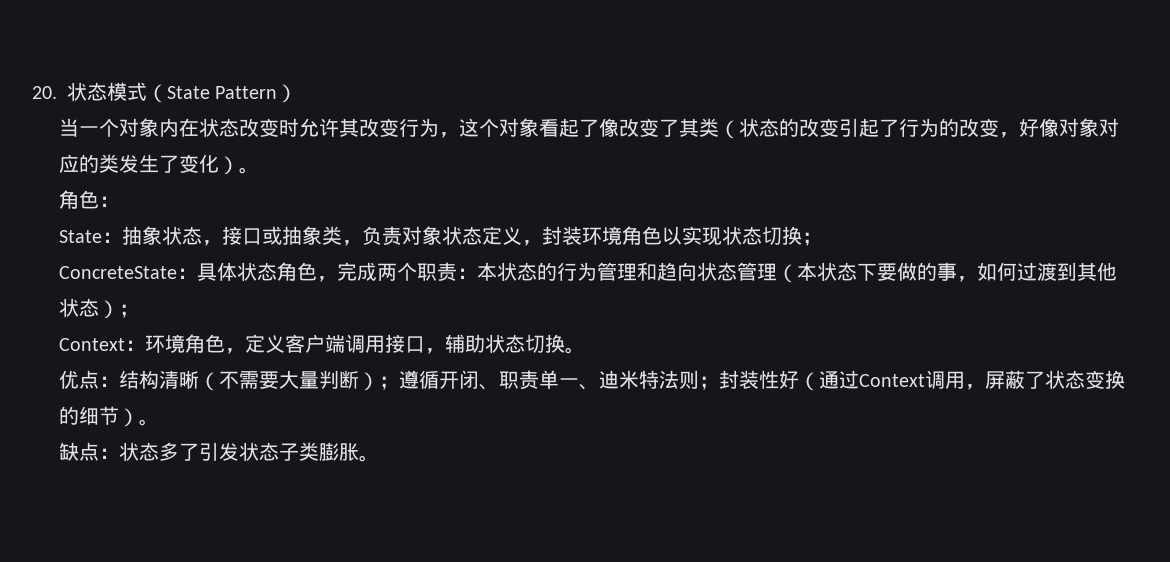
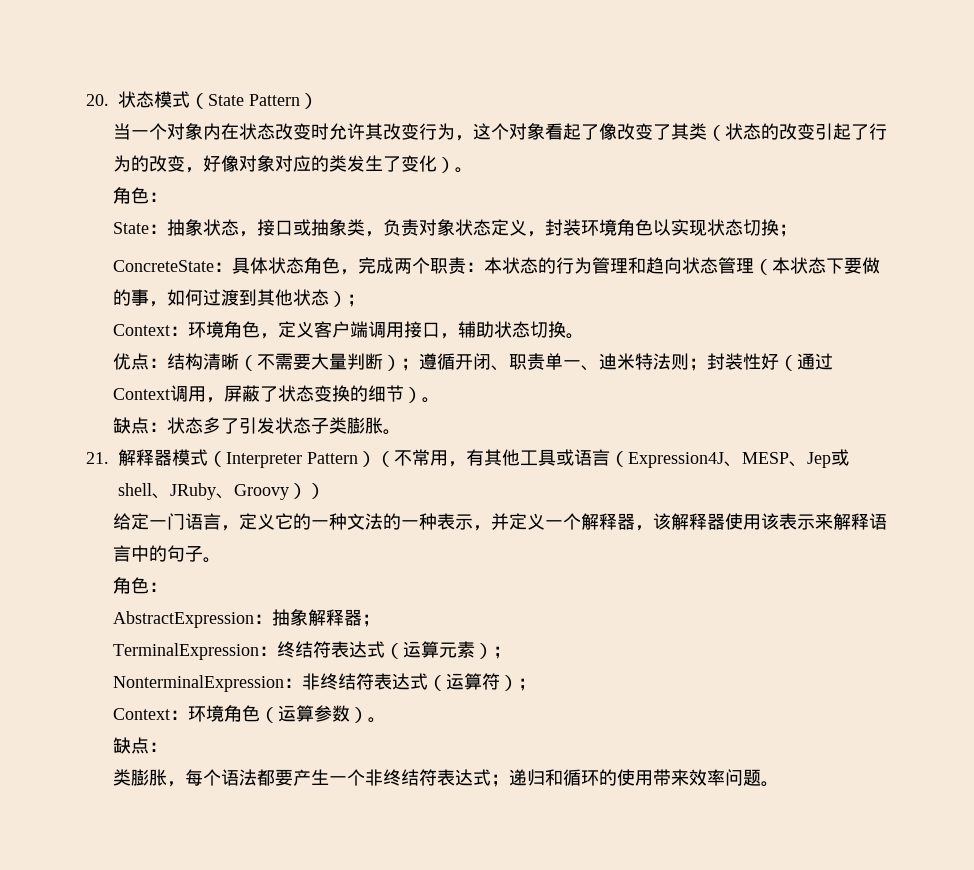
(379, 458) none -> [86,449,849,468] [118,483,325,500] [112,513,887,531] [112,545,221,563] [112,577,167,594] [112,609,380,628] [112,641,511,660] [112,673,536,692] [112,705,386,723] [112,737,167,754] [112,769,779,787] // 21.解释器模式（Interpreter Pattern）（不常用，有其他工具或语言（Expression4J、MESP、Jep或shell、JRuby、Groovy）） // 给定一门语言，定义它的一种文法的一种表示，并定义一个解释器，该解释器使用该表示来解释语言中的句子。 // 角色： // AbstractExpression：抽象解释器； // TerminalExpression：终结符表达式（运算元素）； // NonterminalExpression：非终结符表达式（运算符）； // Context：环境角色（运算参数）。 // 缺点： // 类膨胀，每个语法都要产生一个非终结符表达式；递归和循环的使用带来效率问题。

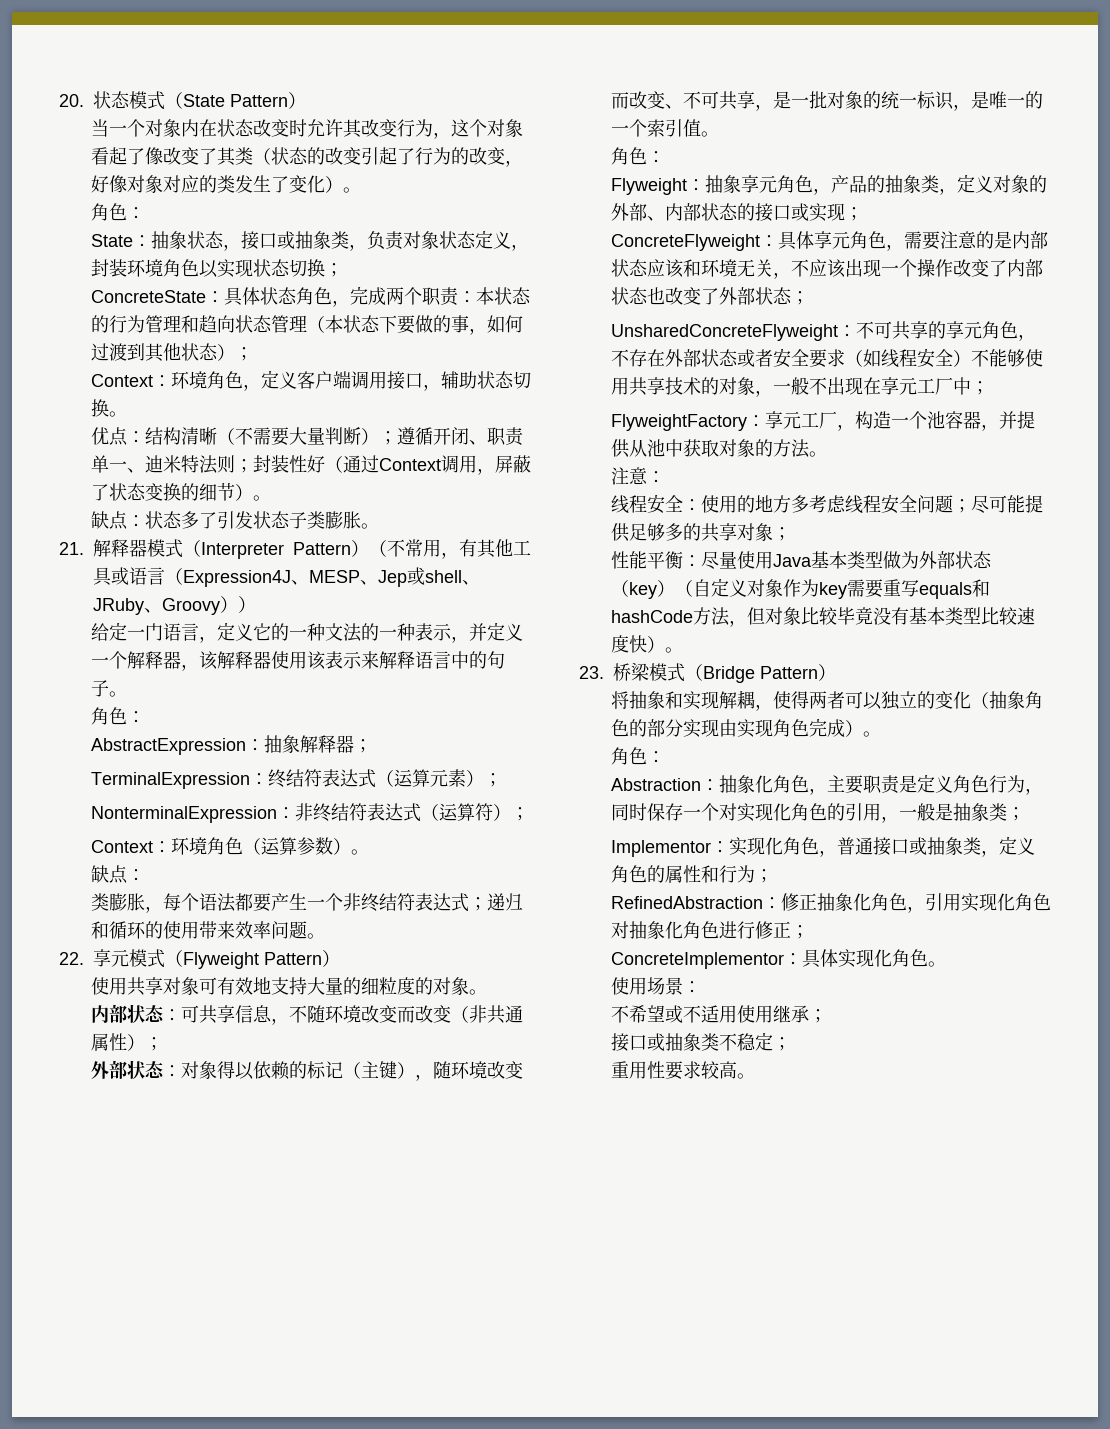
(779, 784) none -> [59,949,340,969] [90,977,487,996] [90,1004,523,1025] [90,1033,163,1051] [90,1060,523,1081] [610,91,1043,111] [610,119,719,137] [610,147,665,165] [610,174,1047,195] [610,203,863,222] [610,231,1048,251] [610,259,1043,279] [610,287,809,305] [610,321,1036,341] [610,348,1043,368] [610,377,989,397] [610,411,1035,431] [610,439,827,458] [610,467,665,485] [610,494,1043,514] [610,523,791,542] [610,551,992,570] [610,578,990,599] [610,607,1035,627] [610,635,683,653] [579,662,836,683] [610,690,1043,711] [610,718,881,738] [610,747,665,765] [610,774,1043,795] [610,803,1025,823] [610,836,1035,857] [610,865,773,883] [610,893,1051,913] [610,921,809,939] [610,949,946,969] [610,977,701,995] [610,1005,827,1023] [610,1032,791,1052] [610,1061,755,1080] // 22.享元模式（Flyweight Pattern） // 使用共享对象可有效地支持大量的细粒度的对象。 // 内部状态：可共享信息，不随环境改变而改变（非共通属性）； // 外部状态：对象得以依赖的标记（主键），随环境改变而改变、不可共享，是一批对象的统一标识，是唯一的一个索引值。 // 角色： // Flyweight：抽象享元角色，产品的抽象类，定义对象的外部、内部状态的接口或实现； // ConcreteFlyweight：具体享元角色，需要注意的是内部状态应该和环境无关，不应该出现一个操作改变了内部状态也改变了外部状态； // UnsharedConcreteFlyweight：不可共享的享元角色，不存在外部状态或者安全要求（如线程安全）不能够使用共享技术的对象，一般不出现在享元工厂中； // FlyweightFactory：享元工厂，构造一个池容器，并提供从池中获取对象的方法。 // 注意： // 线程安全：使用的地方多考虑线程安全问题；尽可能提供足够多的共享对象； // 性能平衡：尽量使用Java基本类型做为外部状态（key）（自定义对象作为key需要重写equals和hashCode方法，但对象比较毕竟没有基本类型比较速度快）。 // 23.桥梁模式（Bridge Pattern） // 将抽象和实现解耦，使得两者可以独立的变化（抽象角色的部分实现由实现角色完成）。 // 角色： // Abstraction：抽象化角色，主要职责是定义角色行为，同时保存一个对实现化角色的引用，一般是抽象类； // Implementor：实现化角色，普通接口或抽象类，定义角色的属性和行为； // RefinedAbstraction：修正抽象化角色，引用实现化角色对抽象化角色进行修正； // ConcreteImplementor：具体实现化角色。 // 使用场景： // 不希望或不适用使用继承； // 接口或抽象类不稳定； // 重用性要求较高。

